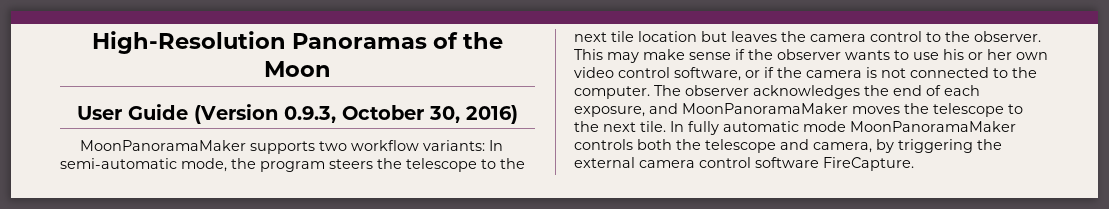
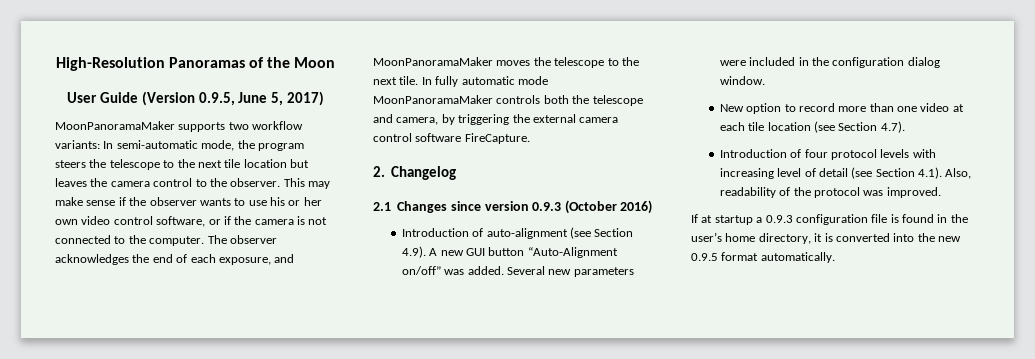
[284,105,518,124] 0.9.3, October 30, 2016) -> [198,91,325,106] 0.9.5, June 5, 2017)
(914, 164) none -> [373,166,457,180] [373,200,653,214] [401,227,634,239] [401,246,618,258] [401,266,634,277] [719,57,940,68] [719,76,765,85] [719,103,964,114] [719,121,905,133] [719,149,936,160] [719,167,972,179] [719,187,941,198] [691,214,968,225] [691,232,961,244] [691,252,835,263] // 2. Changelog // 2.1 Changes since version 0.9.3 (October 2016) // Introduction of auto-alignment (see Section 4.9). A new GUI button “Auto-Alignment on/off” was added. Several new parameters were included in the configuration dialog window. // New option to record more than one video at each tile location (see Section 4.7). // Introduction of four protocol levels with increasing level of detail (see Section 4.1). Also, readability of the protocol was improved. // If at startup a 0.9.3 configuration file is found in the user’s home directory, it is converted into the new 0.9.5 format automatically.

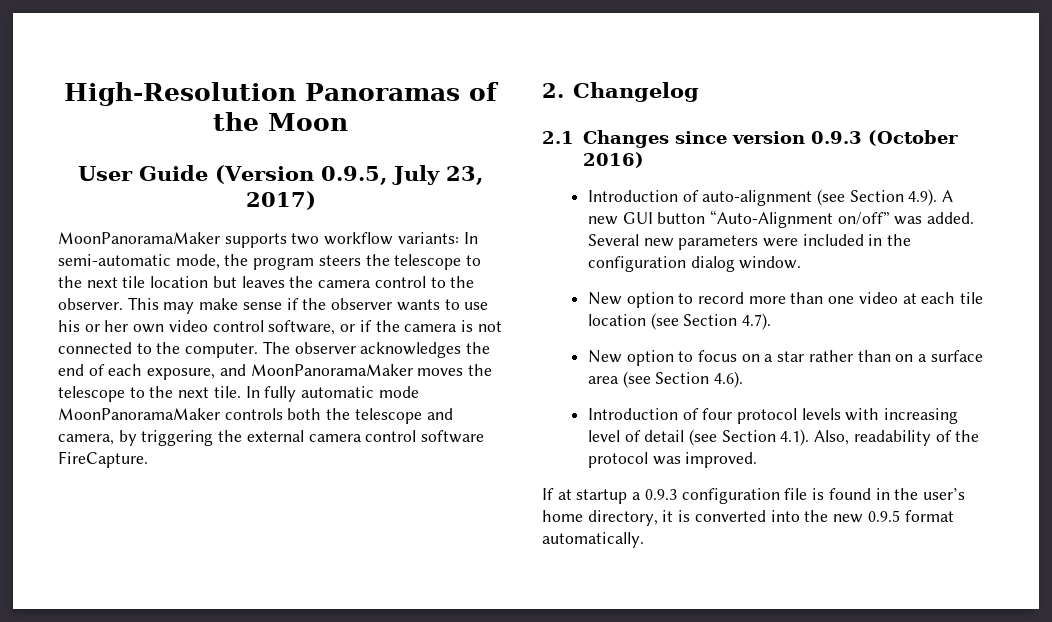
[238,92,284,106] June 5, -> [391,165,483,185] July 23,
(905, 127) none -> [587,350,983,366] [587,371,744,388] // New option to focus on a star rather than on a surface area (see Section 4.6).

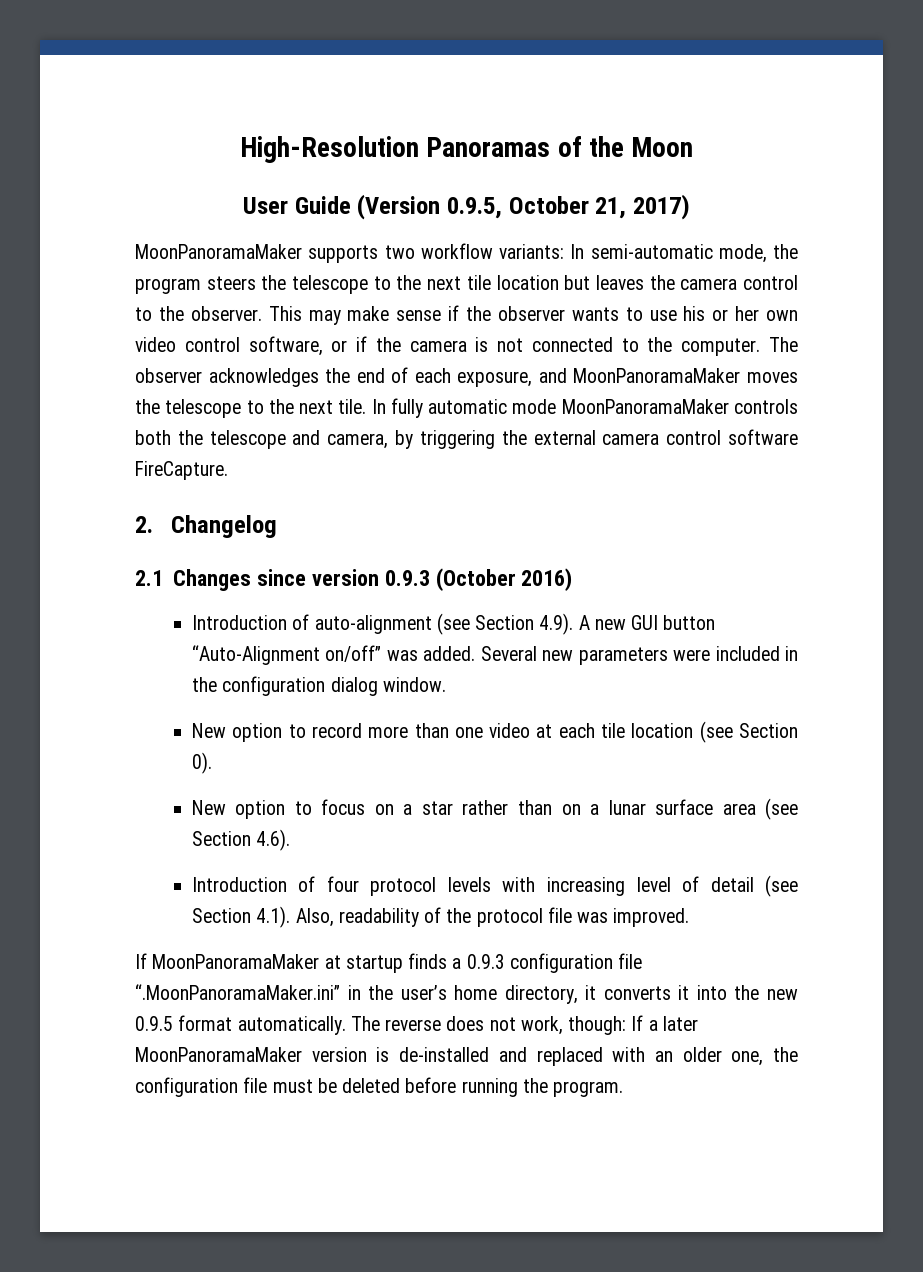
[391,165,483,185] July 23, -> [508,196,627,219] October 21,
[742,313,772,330] 4.7). -> [191,752,212,774] 0).
(928, 358) none -> [608,800,646,815] lunar
(648, 460) none -> [547,907,572,923] file
(554, 494) none -> [152,954,320,969] MoonPanoramaMaker
(628, 496) none -> [408,953,448,969] finds
[812,488,871,500] is found -> [135,984,340,1000] “.MoonPanoramaMaker.ini”
[678,510,766,522] is converted -> [603,985,690,1000] converts it
(644, 540) none -> [350,1015,698,1035] [135,1047,799,1066] [135,1077,624,1097] The reverse does not work, though: If a later MoonPanoramaMaker version is de-installed and replaced with an older one, the configuration file must be deleted before running the program.

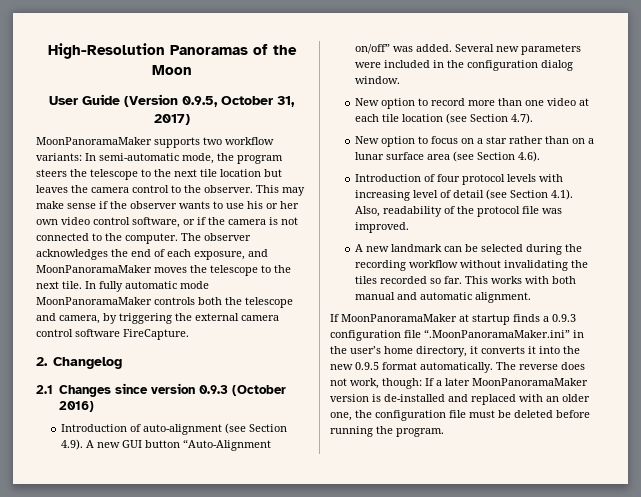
[595,197,627,219] 21, -> [277,96,295,107] 31,
[191,752,212,774] 0). -> [511,113,534,124] 4.7).
(690, 917) none -> [355,244,583,255] [355,260,589,271] [355,276,577,284] [355,292,532,303] // A new landmark can be selected during the recording workflow without invalidating the tiles recorded so far. This works with both manual and automatic alignment.

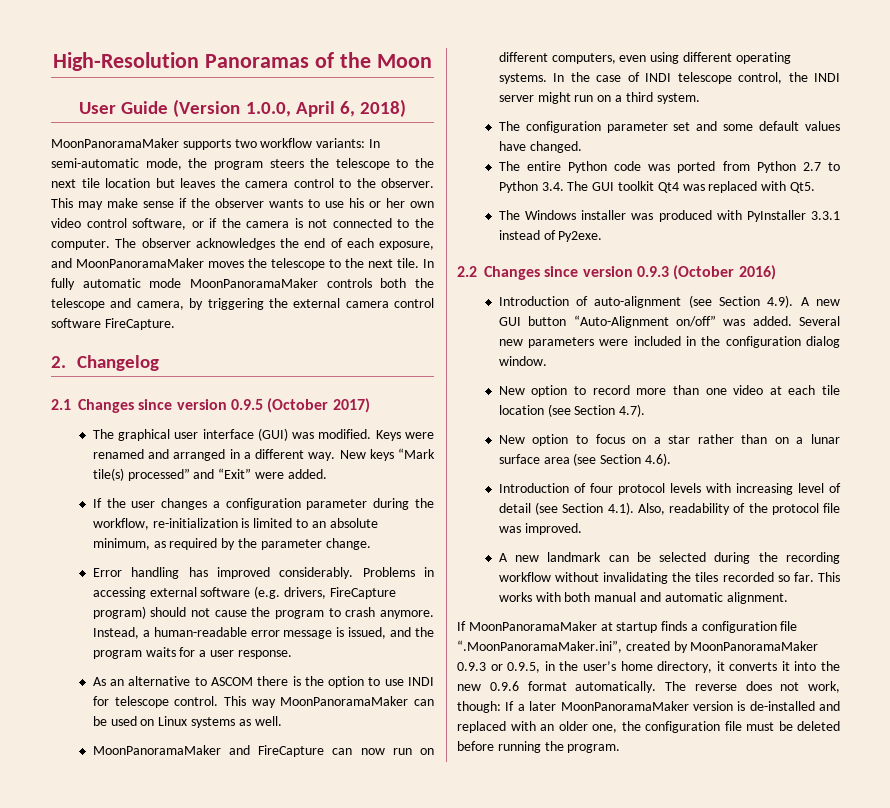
[182,96,295,107] [153,114,190,125] 0.9.5, October 31, 2017) -> [245,99,406,117] 1.0.0, April 6, 2018)
(195, 388) none -> [230,398,370,413] [92,428,434,441] [92,448,436,461] [92,468,327,481] [92,498,434,510] [92,518,378,530] [92,538,371,550] [92,567,435,579] [92,586,396,599] [92,606,434,619] [92,627,434,639] [92,647,292,659] [92,676,434,688] [92,696,434,708] [92,716,282,728] [92,745,434,757] [498,52,791,64] [498,72,841,84] [498,92,700,104] [498,121,840,133] [498,141,582,153] [498,161,840,173] [498,181,815,193] [498,210,840,222] [498,230,603,242] [457,266,633,280] 0.9.5 (October 2017) // The graphical user interface (GUI) was modified. Keys were renamed and arranged in a different way. New keys “Mark tile(s) processed” and “Exit” were added. // If the user changes a configuration parameter during the workflow, re-initialization is limited to an absolute minimum, as required by the parameter change. // Error handling has improved considerably. Problems in accessing external software (e.g. drivers, FireCapture program) should not cause the program to crash anymore. Instead, a human-readable error message is issued, and the program waits for a user response. // As an alternative to ASCOM there is the option to use INDI for telescope control. This way MoonPanoramaMaker can be used on Linux systems as well. // MoonPanoramaMaker and FireCapture can now run on different computers, even using different operating systems. In the case of INDI telescope control, the INDI server might run on a third system. // The configuration parameter set and some default values have changed. // The entire Python code was ported from Python 2.7 to Python 3.4. The GUI toolkit Qt4 was replaced with Qt5. // The Windows installer was produced with PyInstaller 3.3.1 instead of Py2exe. // 2.2 Changes since version
[552,314,576,322] [330,329,570,341] 0.9.3 configuration file “.MoonPanoramaMaker.ini” -> [701,621,798,633] [457,640,819,653] [457,662,541,673] configuration file “.MoonPanoramaMaker.ini”, created by MoonPanoramaMaker 0.9.3 or 0.9.5,
[355,362,379,370] 0.9.5 -> [489,681,519,691] 0.9.6

